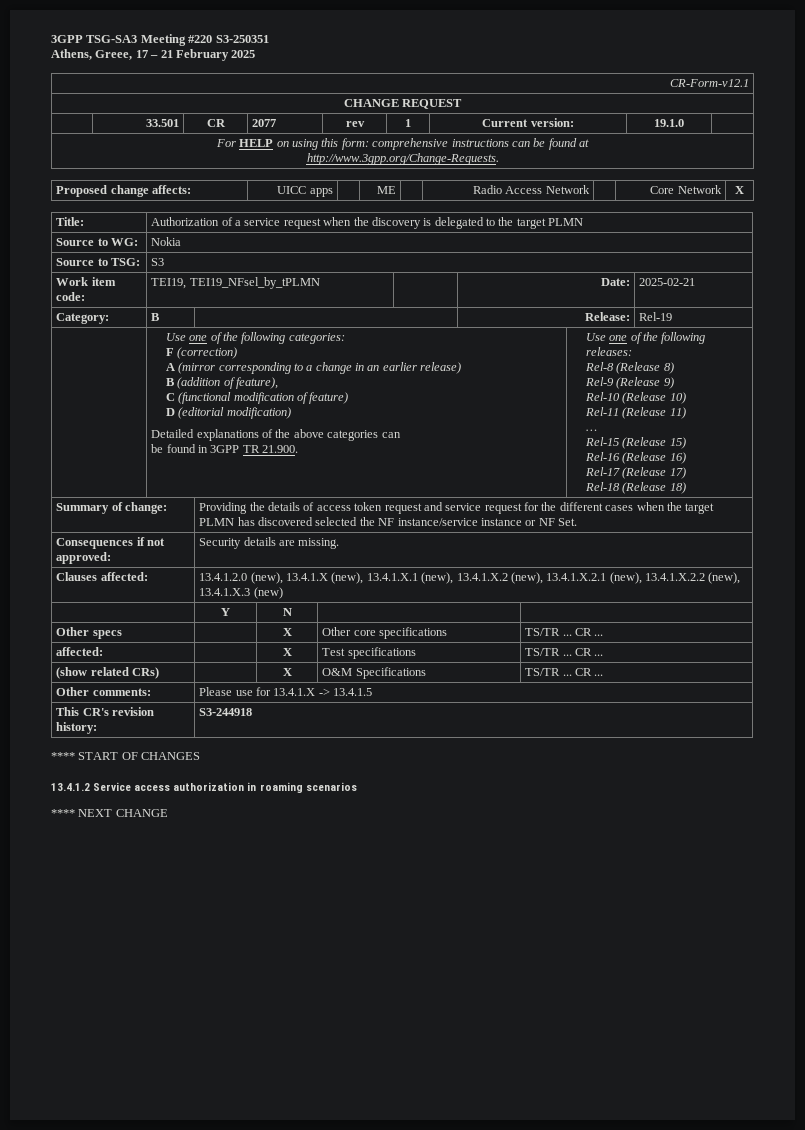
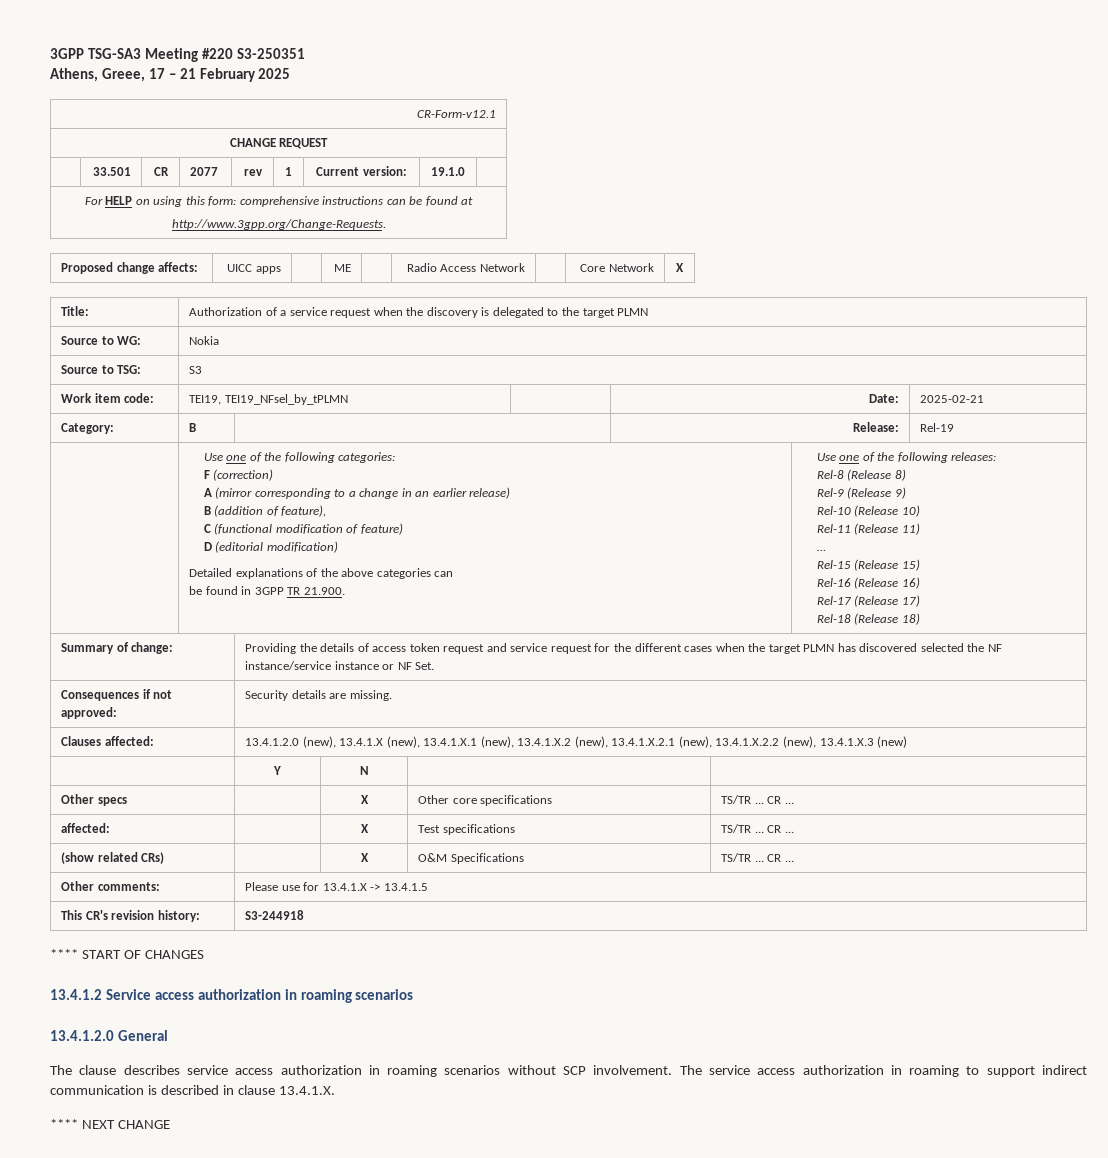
(357, 786) none -> [50,1030,168,1041] [50,1065,1087,1077] [50,1085,335,1095] // 13.4.1.2.0 General // The clause describes service access authorization in roaming scenarios without SCP involvement. The service access authorization in roaming to support indirect communication is described in clause 13.4.1.X.

